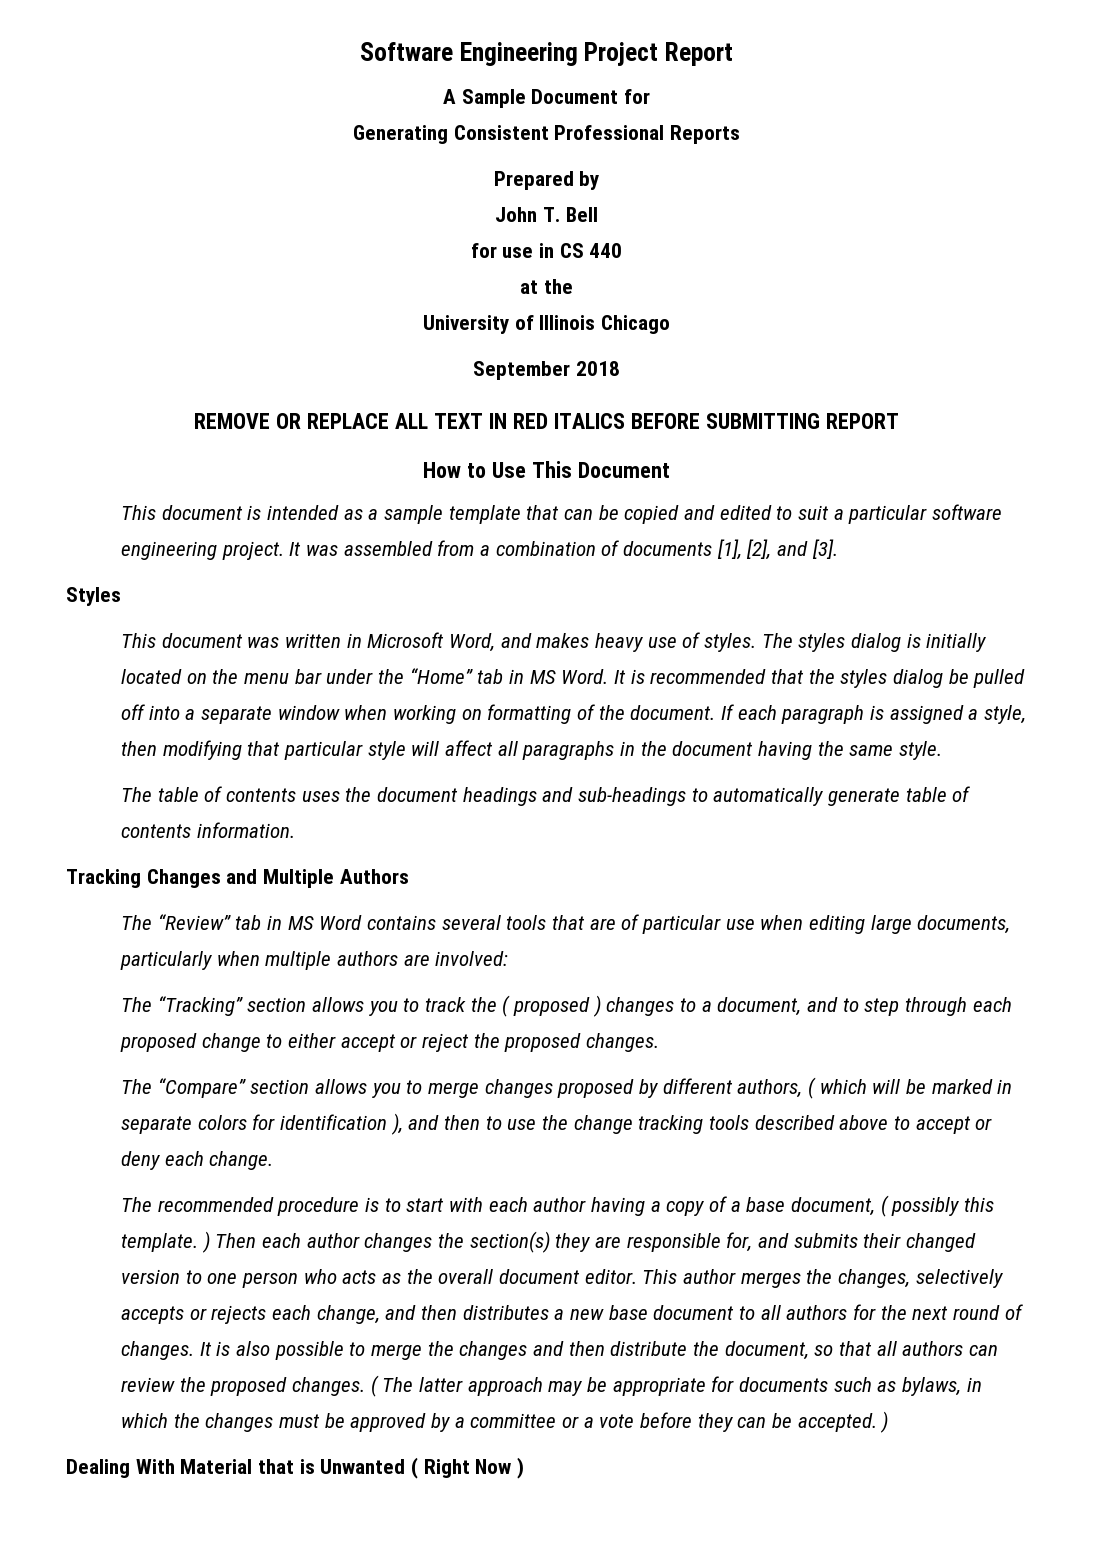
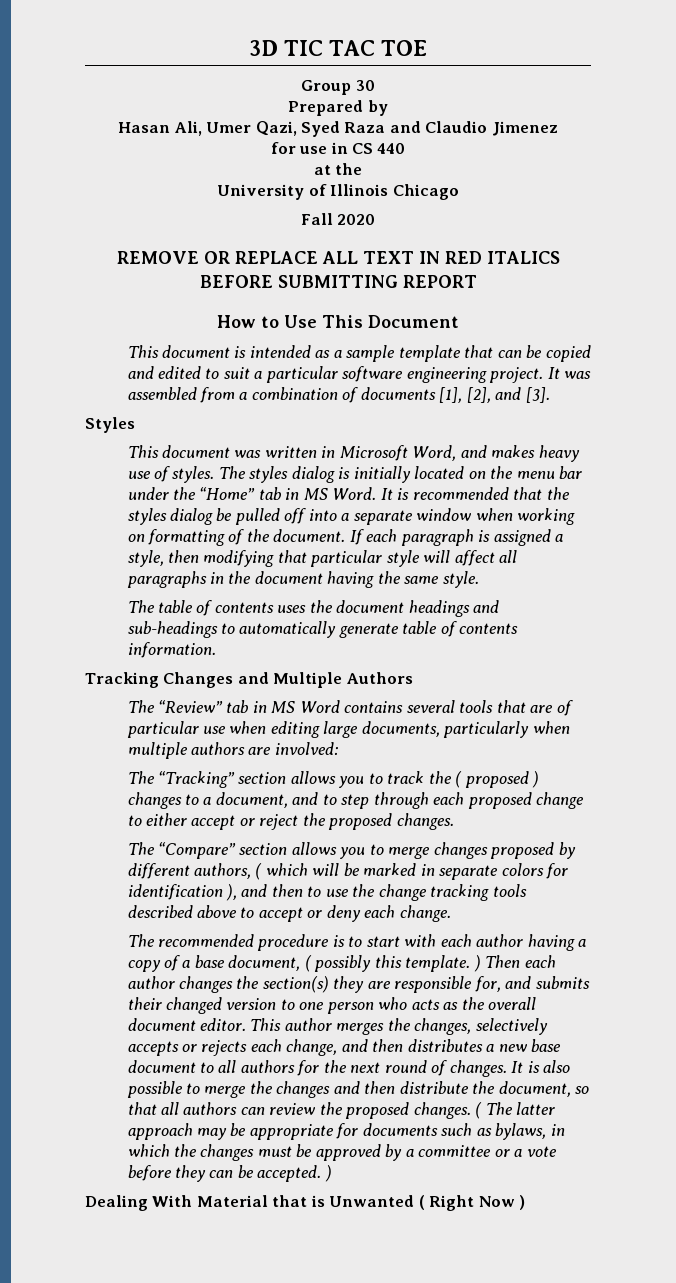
[359,42,734,66] [442,89,651,108] [352,125,741,144] [493,171,600,190] [495,207,598,222] Software Engineering Project Report // A Sample Document for // Generating Consistent Professional Reports // Prepared by // John T. Bell -> [248,40,428,56] [301,80,375,95] [288,100,388,116] [118,121,558,137] 3D TIC TAC TOE // Group 30 // Prepared by // Hasan Ali, Umer Qazi, Syed Raza and Claudio Jimenez
[473,361,620,380] September 2018 -> [300,213,376,225] Fall 2020

